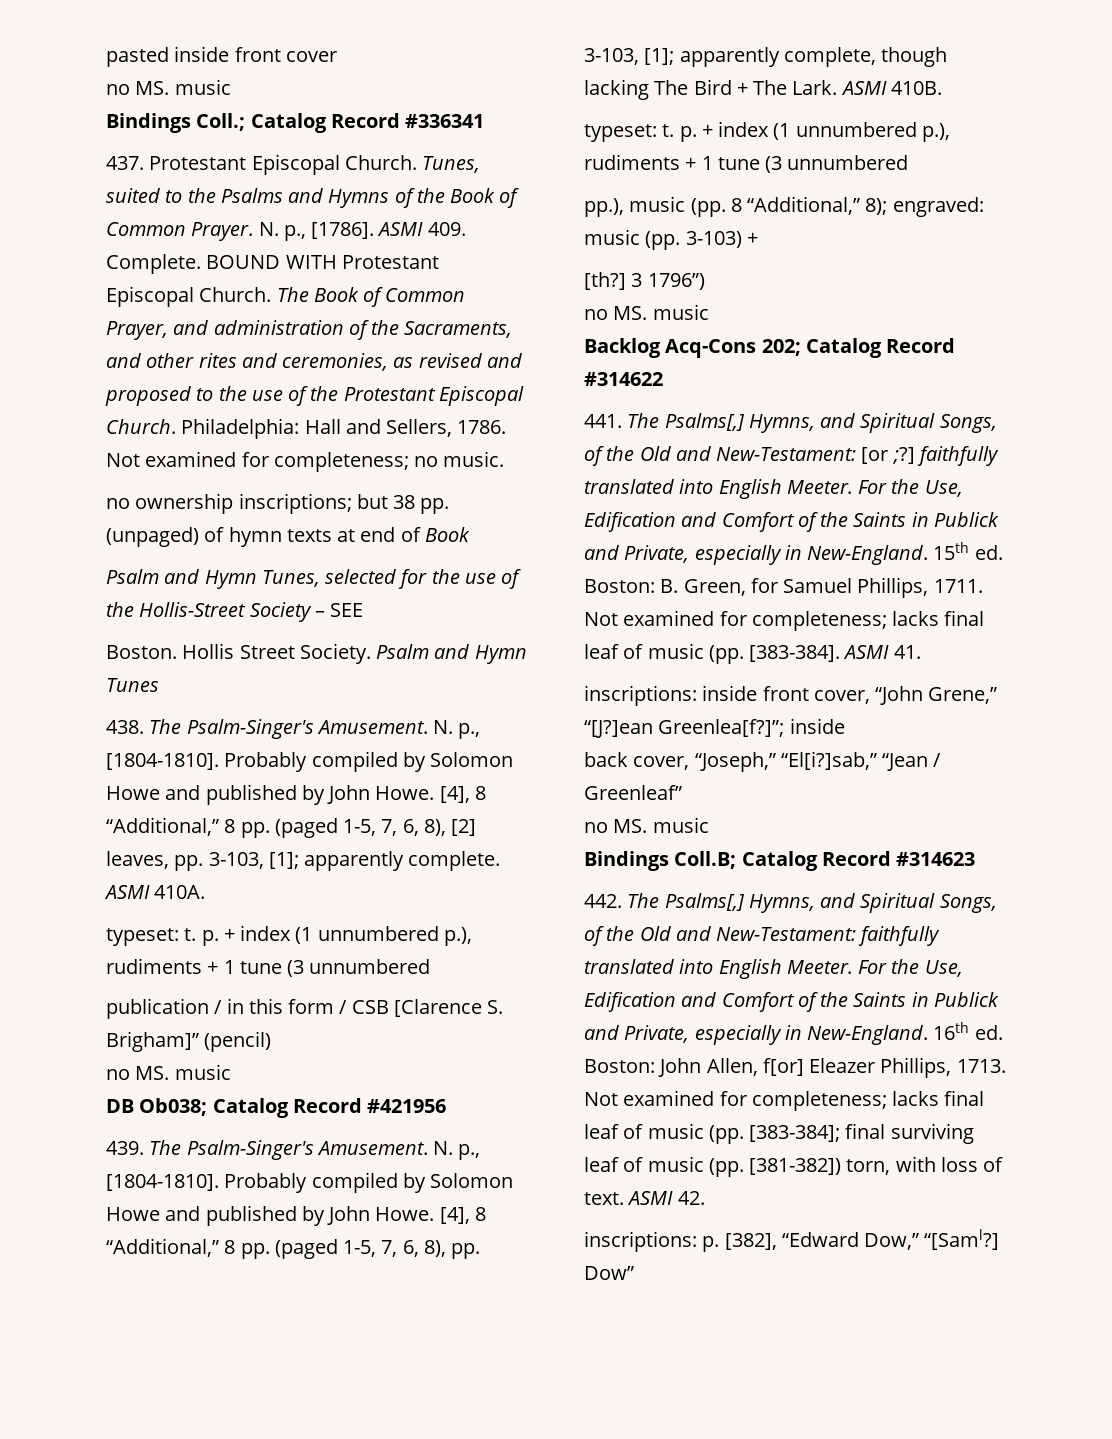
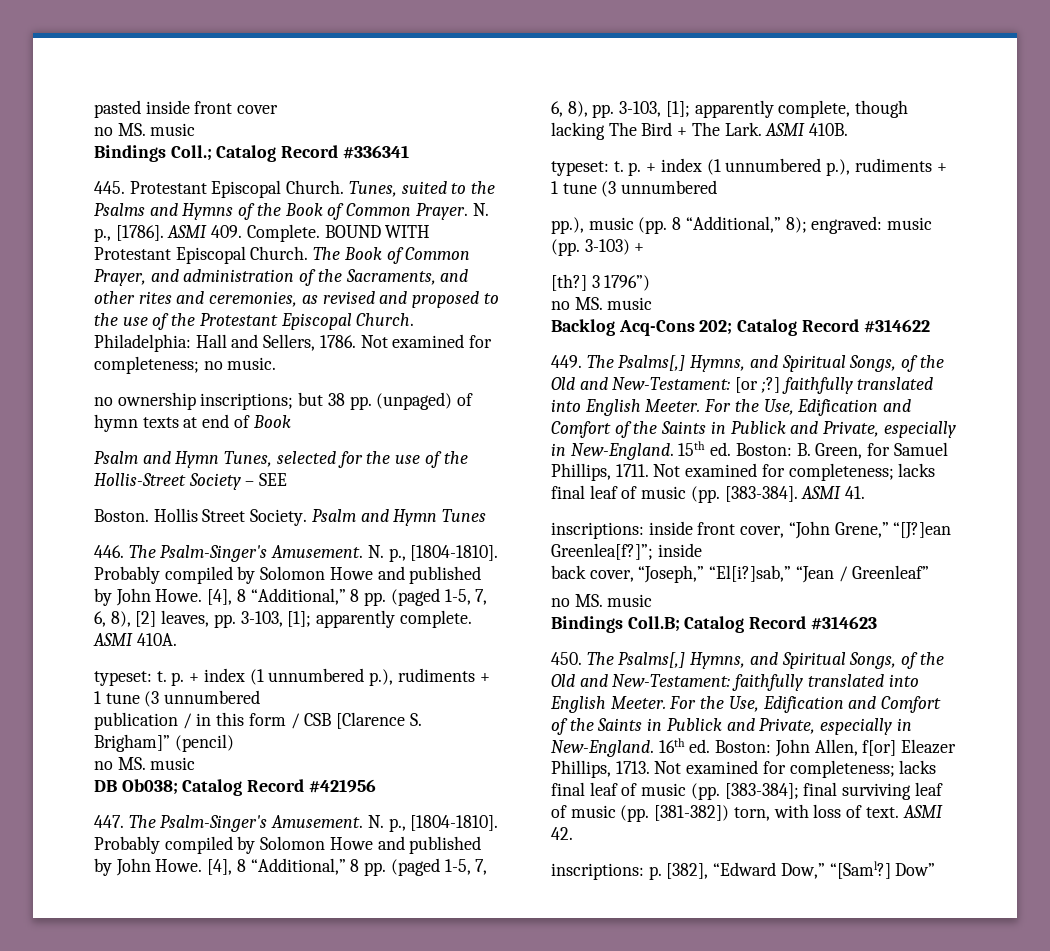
[106,156,144,170] 437. -> [94,181,125,194] 445.
[106,720,144,734] 438. -> [94,545,124,558] 446.
[106,1141,144,1155] 439. -> [94,815,124,828] 447.
[584,414,622,428] 441. -> [551,355,582,368] 449.
[584,894,622,908] 442. -> [551,652,582,665] 450.

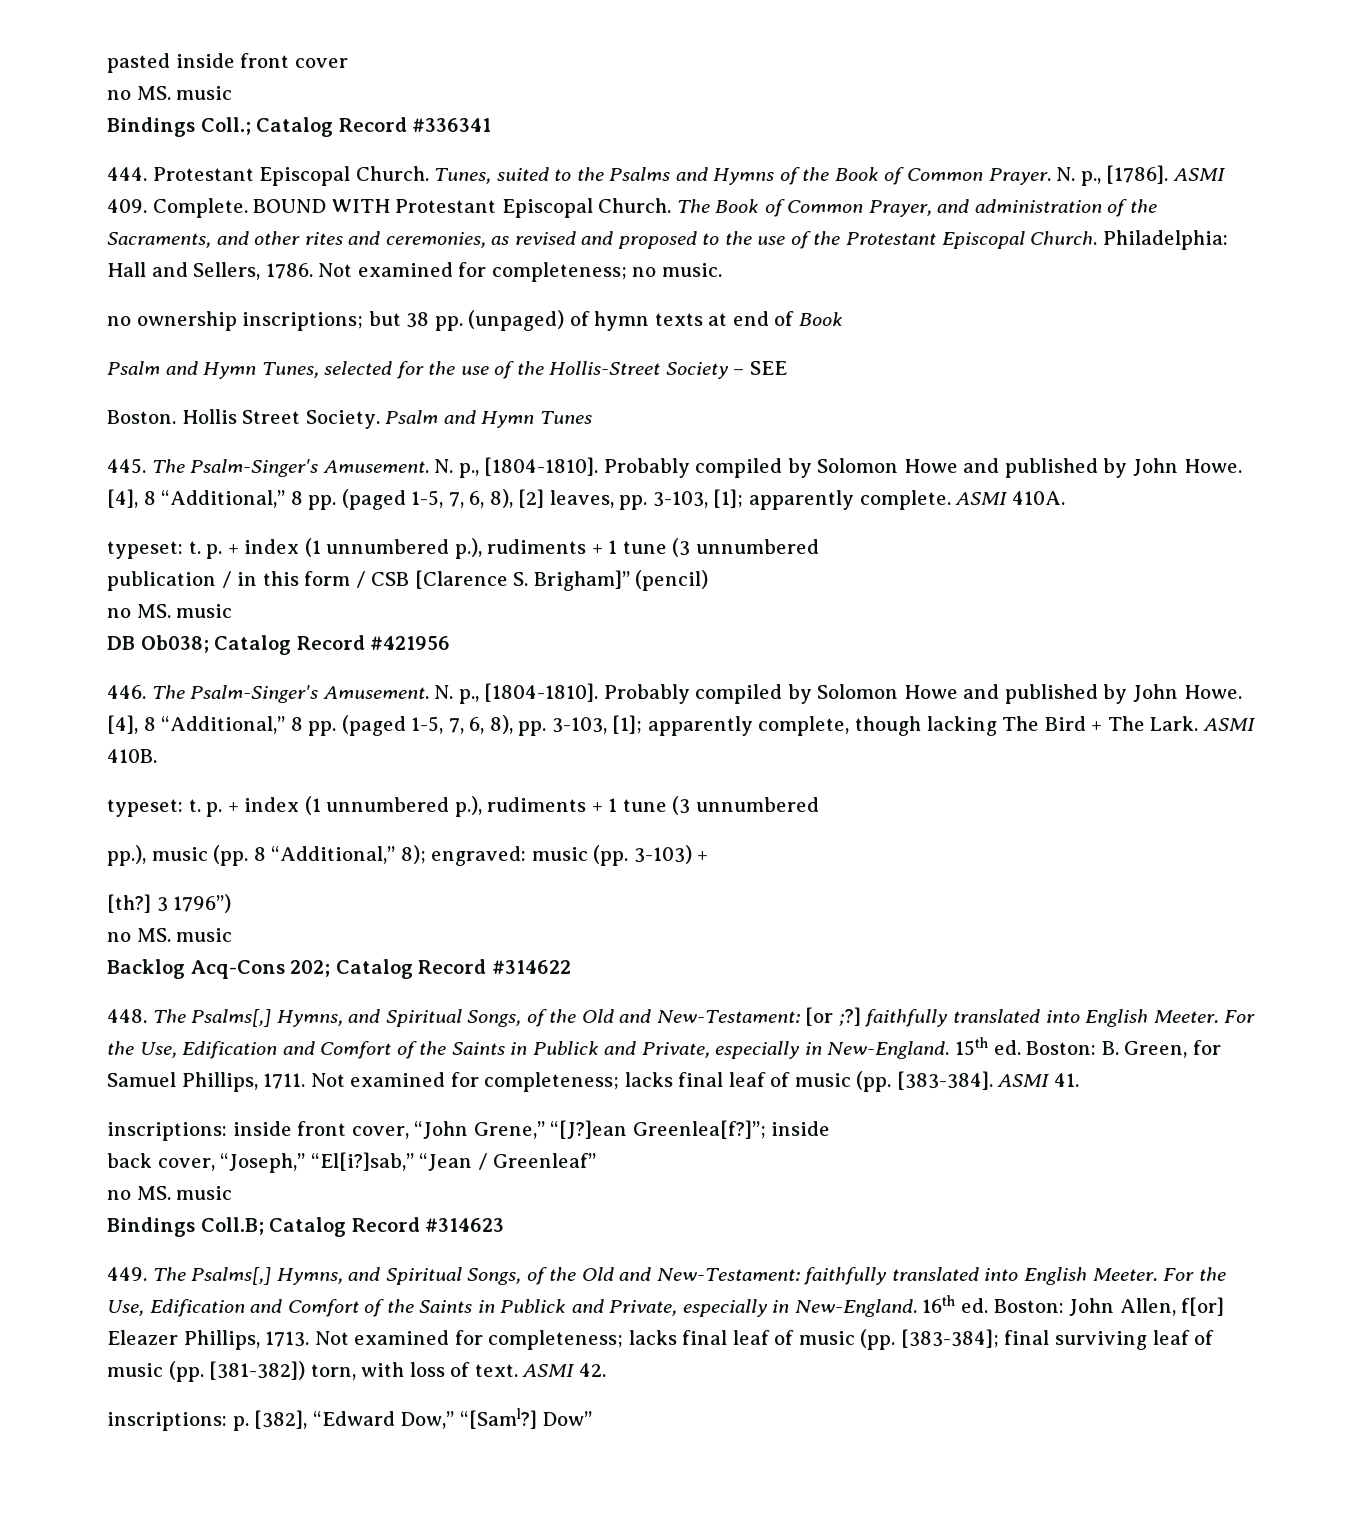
[94,181,125,194] 445. -> [107,167,147,181] 444.
[94,545,124,558] 446. -> [107,458,146,474] 445.
[94,815,124,828] 447. -> [107,685,146,699] 446.
[551,355,582,368] 449. -> [107,1009,147,1023] 448.
[551,652,582,665] 450. -> [107,1267,147,1281] 449.

